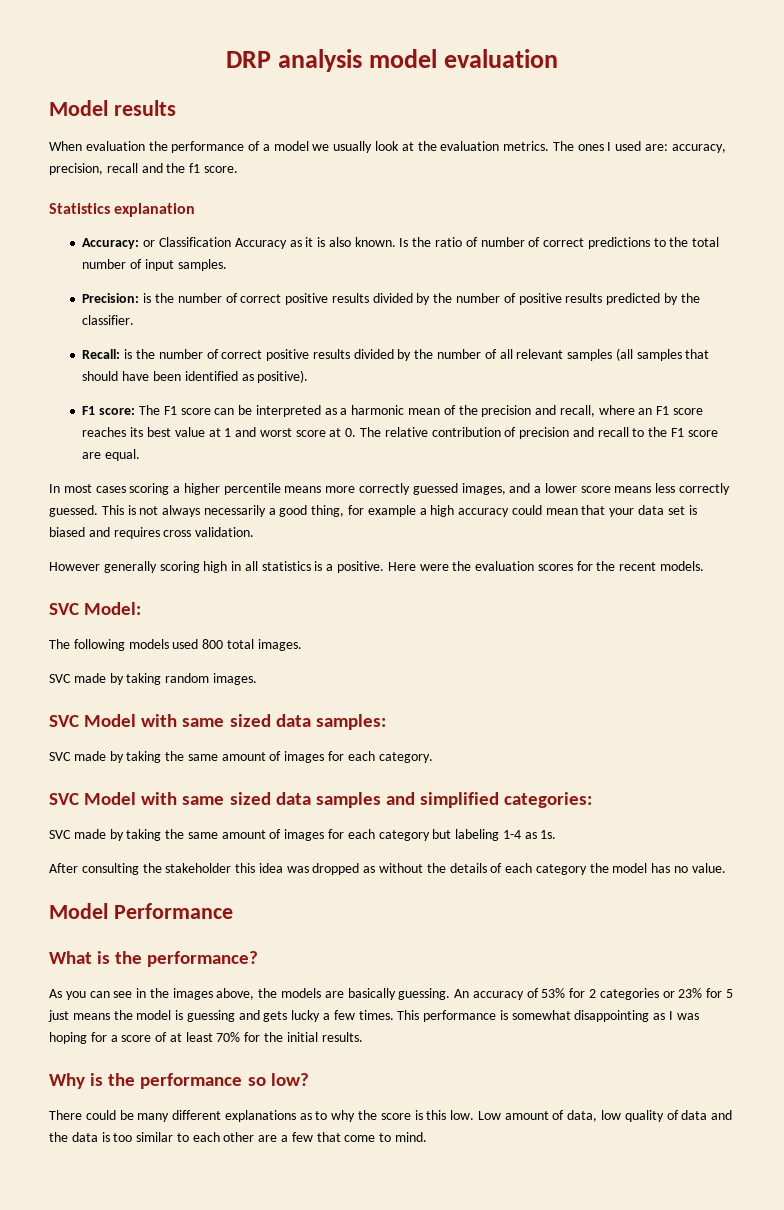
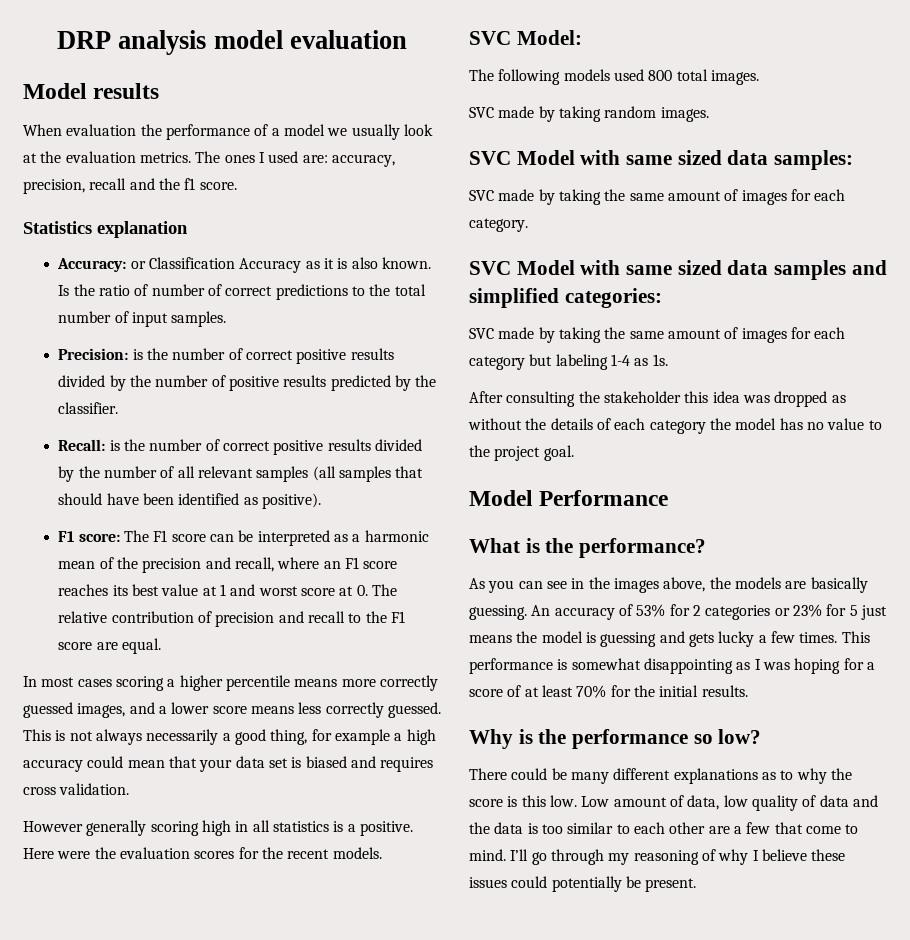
[691,863,726,873] value. -> [827,418,882,430] [469,445,574,461] value to the project goal.
(427, 1137) none -> [510,849,846,865] [469,876,697,892] I’ll go through my reasoning of why I believe these issues could potentially be present.

